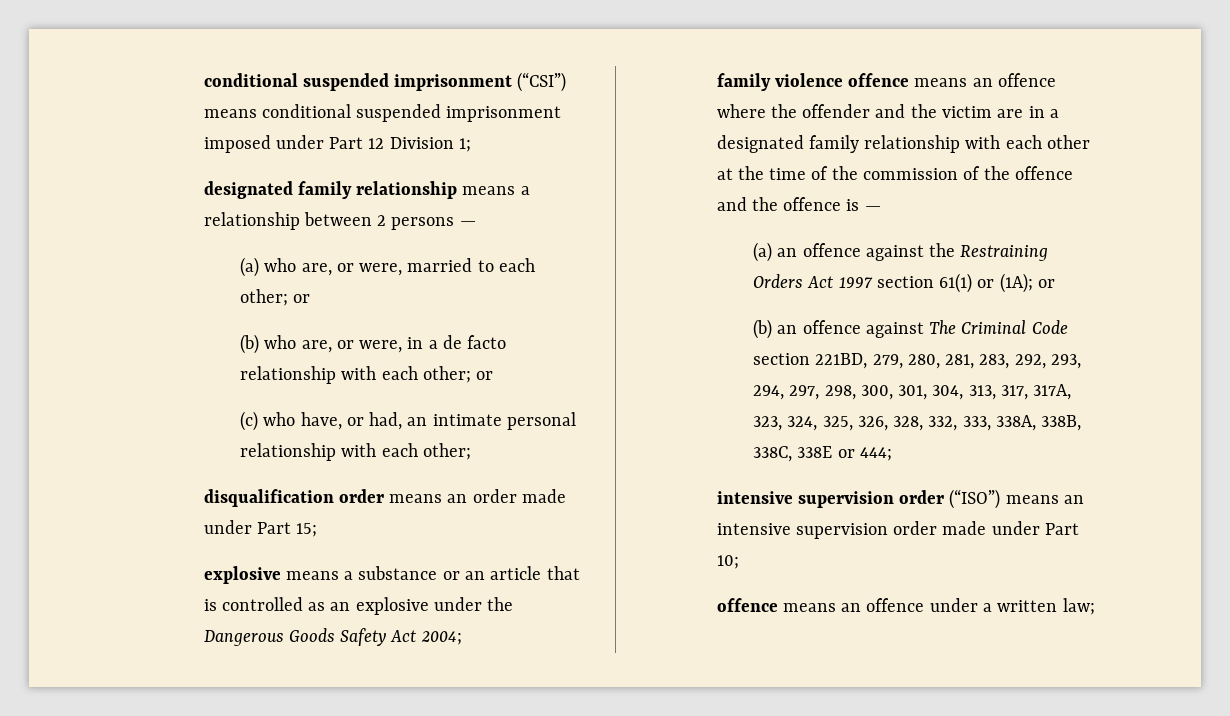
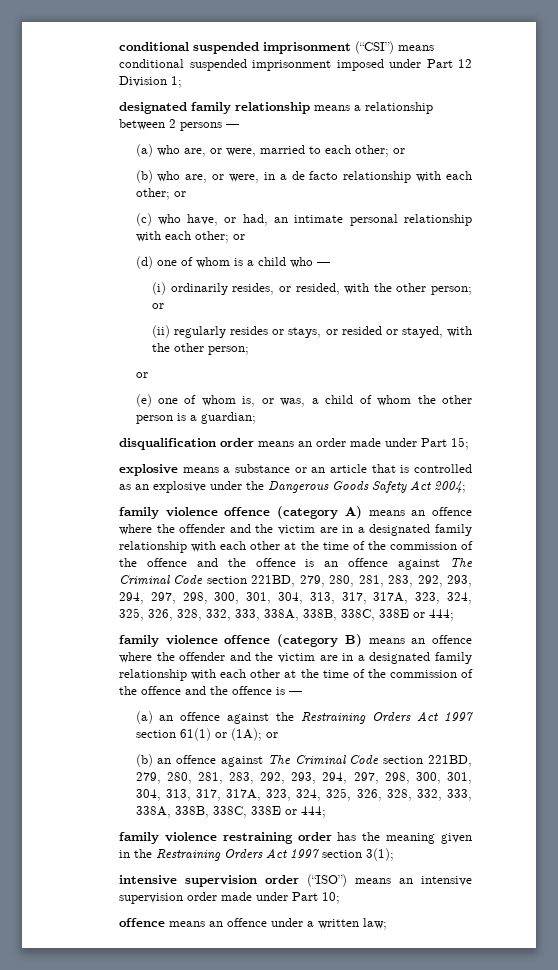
(471, 451) none -> [232,234,245,240] [135,256,330,269] [152,282,472,295] [152,303,165,309] [152,325,472,338] [152,343,250,355] [135,372,148,378] [135,394,472,407] [135,412,256,424] or // (d) one of whom is a child who — // (i) ordinarily resides, or resided, with the other person; or // (ii) regularly resides or stays, or resided or stayed, with the other person; // or // (e) one of whom is, or was, a child of whom the other person is a guardian;
(910, 80) none -> [277,506,472,519] [119,524,472,536] [119,541,473,553] [119,558,473,570] [119,575,473,587] [119,592,472,604] [119,608,455,621] [119,634,362,647] (category A) means an offence where the offender and the victim are in a designated family relationship with each other at the time of the commission of the offence and the offence is an offence against The Criminal Code section 221BD, 279, 280, 281, 283, 292, 293, 294, 297, 298, 300, 301, 304, 313, 317, 317A, 323, 324, 325, 326, 328, 332, 333, 338A, 338B, 338C, 338E or 444; // family violence offence (category B)
(892, 454) none -> [119,832,473,844] [119,848,395,861] // family violence restraining order has the meaning given in the Restraining Orders Act 1997 section 3(1);

